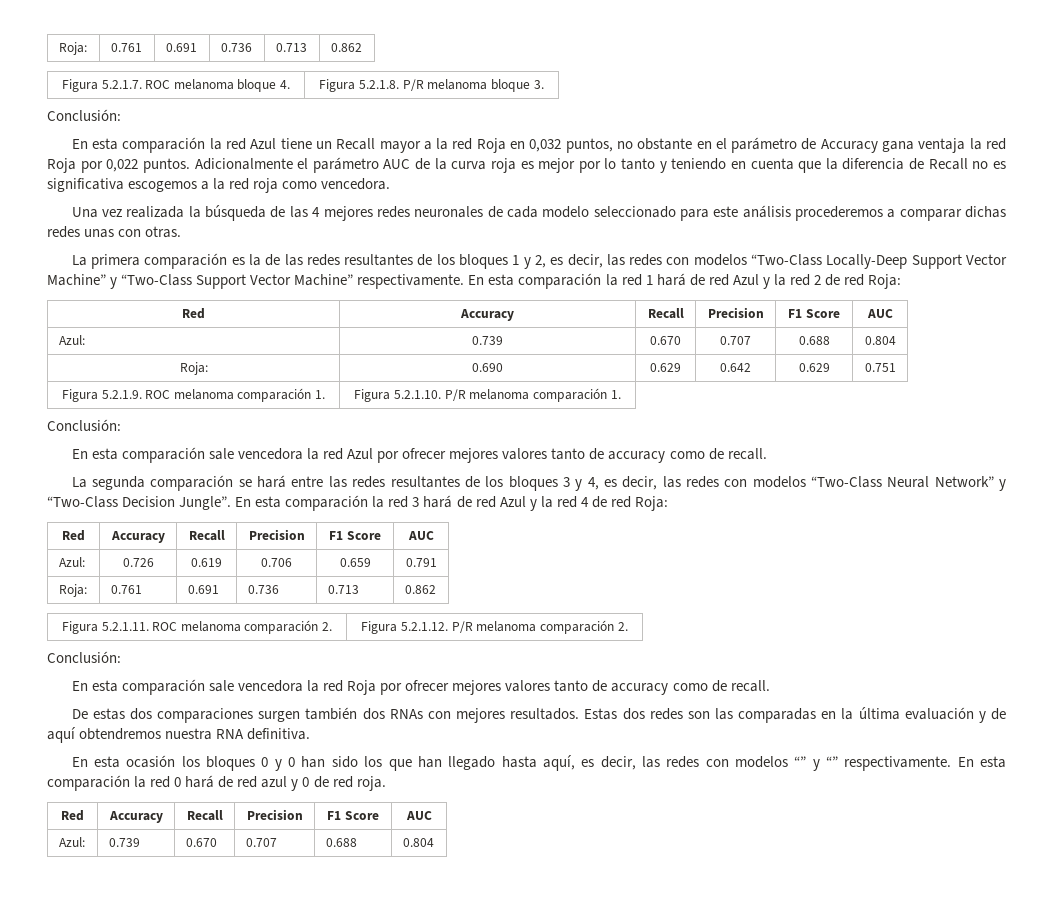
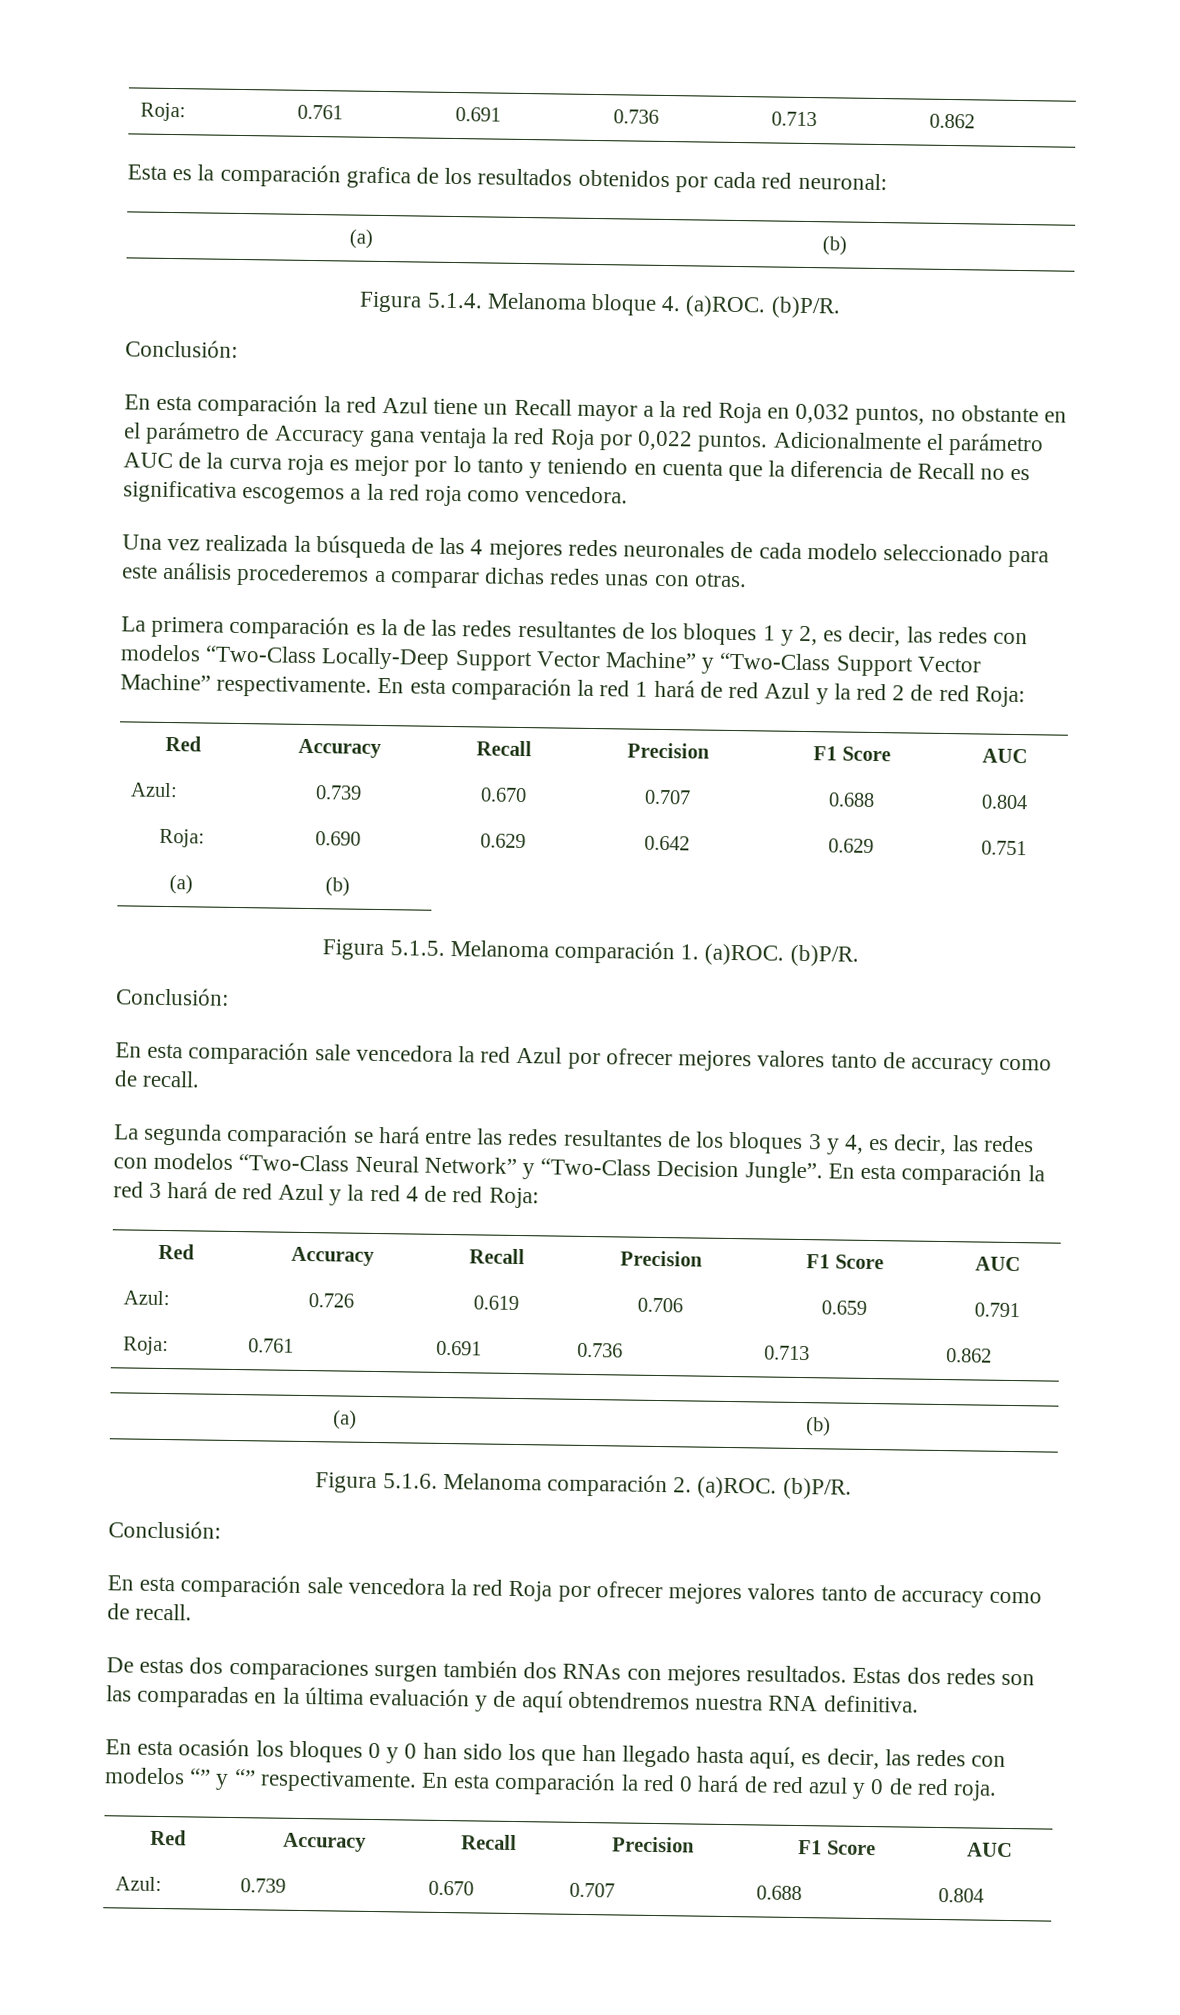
[58,42,87,55] [110,43,142,52] [165,43,197,52] [220,43,252,52] [275,43,307,52] [330,43,362,52] [61,79,291,92] [319,79,544,92] Roja: | 0.761 | 0.691 | 0.736 | 0.713 | 0.862 // Figura 5.2.1.7. ROC melanoma bloque 4. | Figura 5.2.1.8. P/R melanoma bloque 3. -> [140,102,187,122] [297,104,344,120] [455,107,502,122] [613,109,660,124] [771,111,818,127] [929,113,976,129] [127,163,887,193] [349,228,373,249] [822,235,847,256] [359,291,841,319] Roja: | 0.761 | 0.691 | 0.736 | 0.713 | 0.862 // Esta es la comparación grafica de los resultados obtenidos por cada red neuronal: // (a) | (b) // Figura 5.1.4. Melanoma bloque 4. (a)ROC. (b)P/R.
[61,388,326,402] [354,388,621,402] Figura 5.2.1.9. ROC melanoma comparación 1. | Figura 5.2.1.10. P/R melanoma comparación 1. -> [168,874,193,895] [324,876,350,897] [322,939,859,967] (a) | (b) // Figura 5.1.5. Melanoma comparación 1. (a)ROC. (b)P/R.
[61,620,333,634] [361,620,628,634] Figura 5.2.1.11. ROC melanoma comparación 2. | Figura 5.2.1.12. P/R melanoma comparación 2. -> [333,1409,357,1430] [805,1416,831,1437] [315,1472,852,1500] (a) | (b) // Figura 5.1.6. Melanoma comparación 2. (a)ROC. (b)P/R.

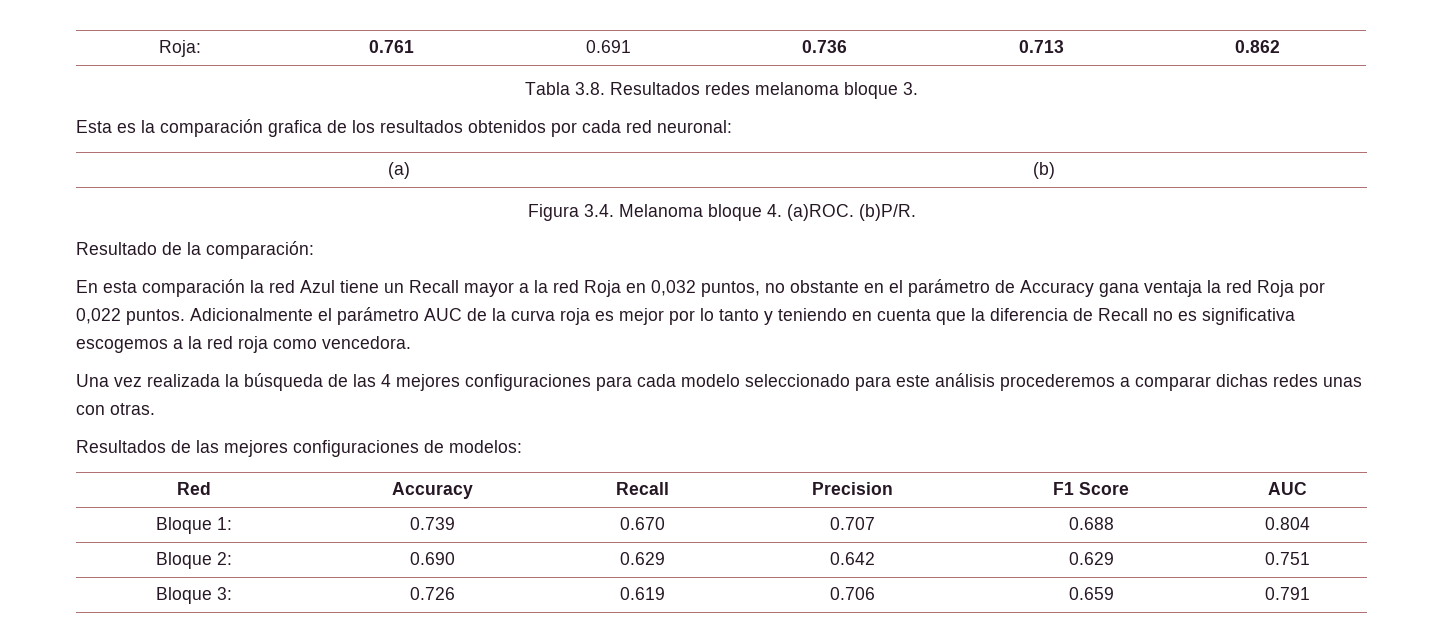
[140,102,187,122] [297,104,344,120] [455,107,502,122] [613,109,660,124] [771,111,818,127] [929,113,976,129] Roja: | 0.761 | 0.691 | 0.736 | 0.713 | 0.862 -> [158,40,201,57] [368,40,414,53] [585,40,631,53] [802,40,847,53] [1018,40,1064,53] [1235,40,1280,53] [525,82,918,99] Roja: | 0.761 | 0.691 | 0.736 | 0.713 | 0.862 // Tabla 3.8. Resultados redes melanoma bloque 3.
[426,292,483,309] 5.1.4. -> [583,204,614,217] 3.4.
[125,339,238,358] Conclusión: -> [76,241,314,259] Resultado de la comparación:
[567,539,754,559] redes neuronales de -> [465,374,632,391] configuraciones para
[121,615,1028,647] [120,644,981,677] [120,673,1025,708] [164,735,202,752] [297,738,382,759] [475,740,532,757] [626,742,710,759] [813,746,891,762] [982,748,1028,764] [130,782,179,798] La primera comparación es la de las redes resultantes de los bloques 1 y 2, es decir, las redes con modelos “Two-Class Locally-Deep Support Vector Machine” y “Two-Class Support Vector Machine” respectivamente. En esta comparación la red 1 hará de red Azul y la red 2 de red Roja: // Red | Accuracy | Recall | Precision | F1 Score | AUC // Azul: -> [76,440,522,457] [176,482,211,495] [391,482,473,499] [615,482,669,495] [811,482,893,495] [1053,482,1129,495] [1268,482,1307,495] [155,517,232,534] Resultados de las mejores configuraciones de modelos: // Red | Accuracy | Recall | Precision | F1 Score | AUC // Bloque 1:
[158,828,205,848] Roja: -> [155,552,232,569] Bloque 2:
[168,874,193,895] [324,876,350,897] [322,939,859,967] [115,987,229,1006] [115,1041,1053,1075] [114,1070,201,1088] [114,1123,1034,1156] [113,1152,1045,1187] [113,1181,539,1209] [157,1243,195,1260] [290,1246,375,1266] [468,1248,525,1265] [619,1250,703,1267] [806,1254,884,1270] [975,1256,1021,1272] [123,1290,171,1306] (a) | (b) // Figura 5.1.5. Melanoma comparación 1. (a)ROC. (b)P/R. // Conclusión: // En esta comparación sale vencedora la red Azul por ofrecer mejores valores tanto de accuracy como de recall. // La segunda comparación se hará entre las redes resultantes de los bloques 3 y 4, es decir, las redes con modelos “Two-Class Neural Network” y “Two-Class Decision Jungle”. En esta comparación la red 3 hará de red Azul y la red 4 de red Roja: // Red | Accuracy | Recall | Precision | F1 Score | AUC // Azul: -> [155,587,232,604] Bloque 3:
[123,1336,170,1356] [248,1338,295,1353] [436,1340,483,1356] [577,1342,624,1358] [764,1345,811,1361] [946,1348,993,1363] [333,1409,357,1430] [805,1416,831,1437] [315,1472,852,1500] [108,1520,221,1539] [107,1574,1043,1608] [107,1603,193,1621] [106,1657,1035,1687] [106,1685,919,1713] [105,1738,1007,1770] [104,1767,997,1801] [149,1829,187,1846] [282,1832,367,1852] [460,1834,517,1851] [611,1836,695,1853] [798,1840,876,1856] [967,1842,1013,1858] [115,1876,163,1892] [240,1878,287,1893] [428,1880,475,1896] [569,1882,616,1898] [756,1885,803,1901] [938,1888,985,1903] // Roja: | 0.761 | 0.691 | 0.736 | 0.713 | 0.862 // (a) | (b) // Figura 5.1.6. Melanoma comparación 2. (a)ROC. (b)P/R. // Conclusión: // En esta comparación sale vencedora la red Roja por ofrecer mejores valores tanto de accuracy como de recall. // De estas dos comparaciones surgen también dos RNAs con mejores resultados. Estas dos redes son las comparadas en la última evaluación y de aquí obtendremos nuestra RNA definitiva. // En esta ocasión los bloques 0 y 0 han sido los que han llegado hasta aquí, es decir, las redes con modelos “” y “” respectivamente. En esta comparación la red 0 hará de red azul y 0 de red roja. // Red | Accuracy | Recall | Precision | F1 Score | AUC // Azul: | 0.739 | 0.670 | 0.707 | 0.688 | 0.804 -> (1310, 593) none

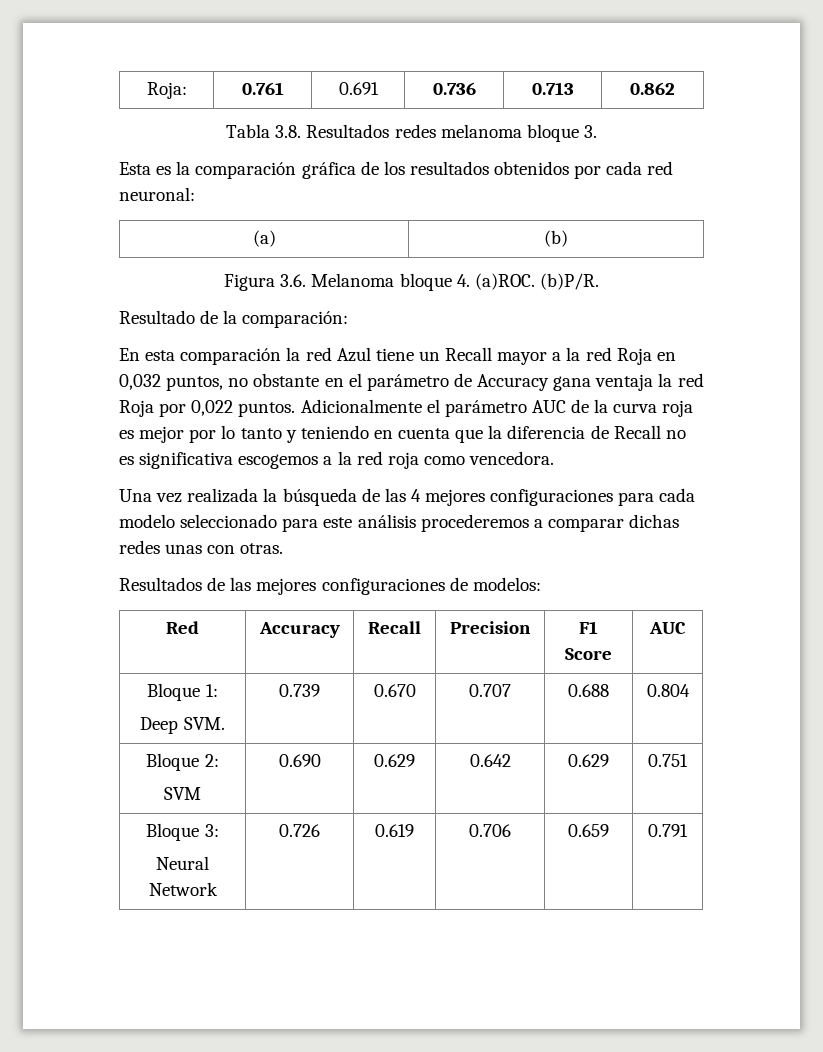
[268,120,322,137] grafica -> [301,162,356,179] gráfica
[583,204,614,217] 3.4. -> [280,274,307,287] 3.6.
(232, 523) none -> [140,717,225,734] // Deep SVM.
(232, 558) none -> [164,787,201,800] // SVM
(232, 593) none -> [156,856,209,870] [148,882,218,896] // Neural Network

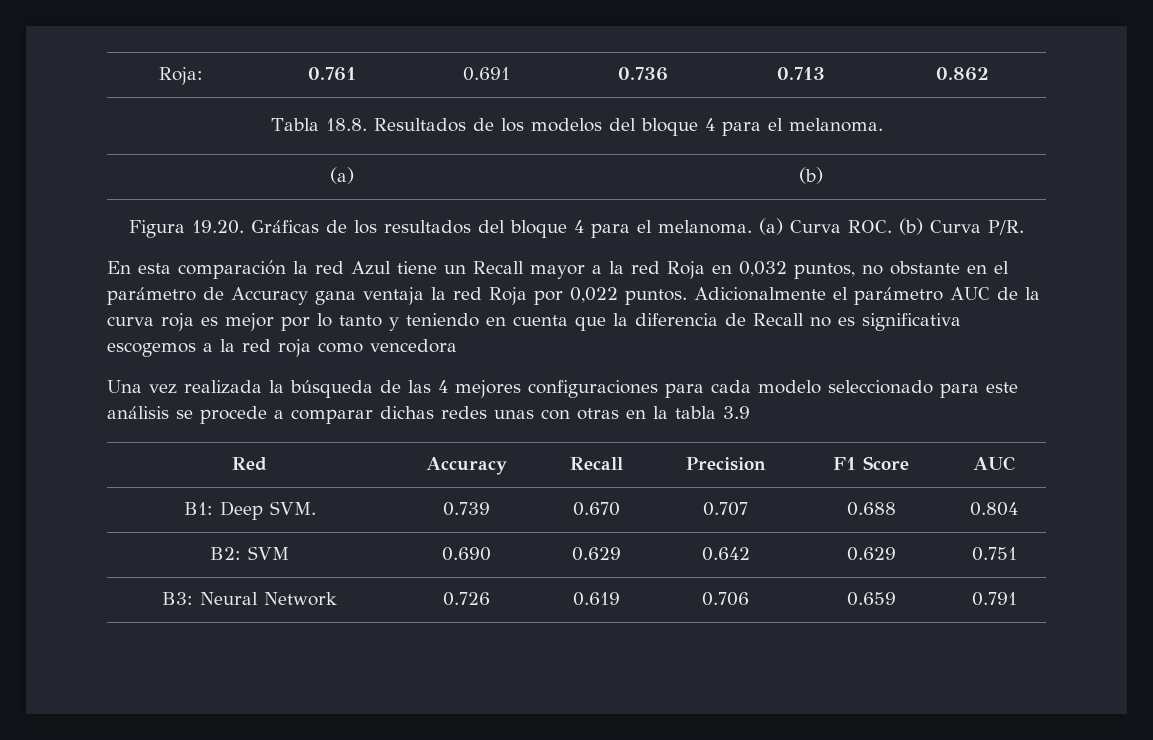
[275,124,597,142] [119,161,674,179] [119,187,195,201] [252,230,276,247] [544,230,568,247] [224,273,599,291] [119,310,349,328] 3.8. Resultados redes melanoma bloque 3. // Esta es la comparación gráfica de los resultados obtenidos por cada red neuronal: // (a) | (b) // Figura 3.6. Melanoma bloque 4. (a)ROC. (b)P/R. // Resultado de la comparación: -> [325,118,883,136] [330,167,354,184] [799,167,823,184] [129,218,1024,238] 18.8. Resultados de los modelos del bloque 4 para el melanoma. // (a) | (b) // Figura 19.20. Gráficas de los resultados del bloque 4 para el melanoma. (a) Curva ROC. (b) Curva P/R.
[469,451,555,465] vencedora. -> [370,339,457,353] vencedora
[420,514,529,532] procederemos -> [176,406,267,424] se procede
[240,543,284,554] [119,577,541,595] otras. // Resultados de las mejores configuraciones de modelos: -> [577,406,750,420] otras en la tabla 3.9
[147,683,218,701] Bloque 1: // -> [183,502,213,515] B1:
[146,753,219,771] Bloque 2: // -> [210,547,241,560] B2:
[146,823,219,841] Bloque 3: // -> [162,592,193,605] B3:

